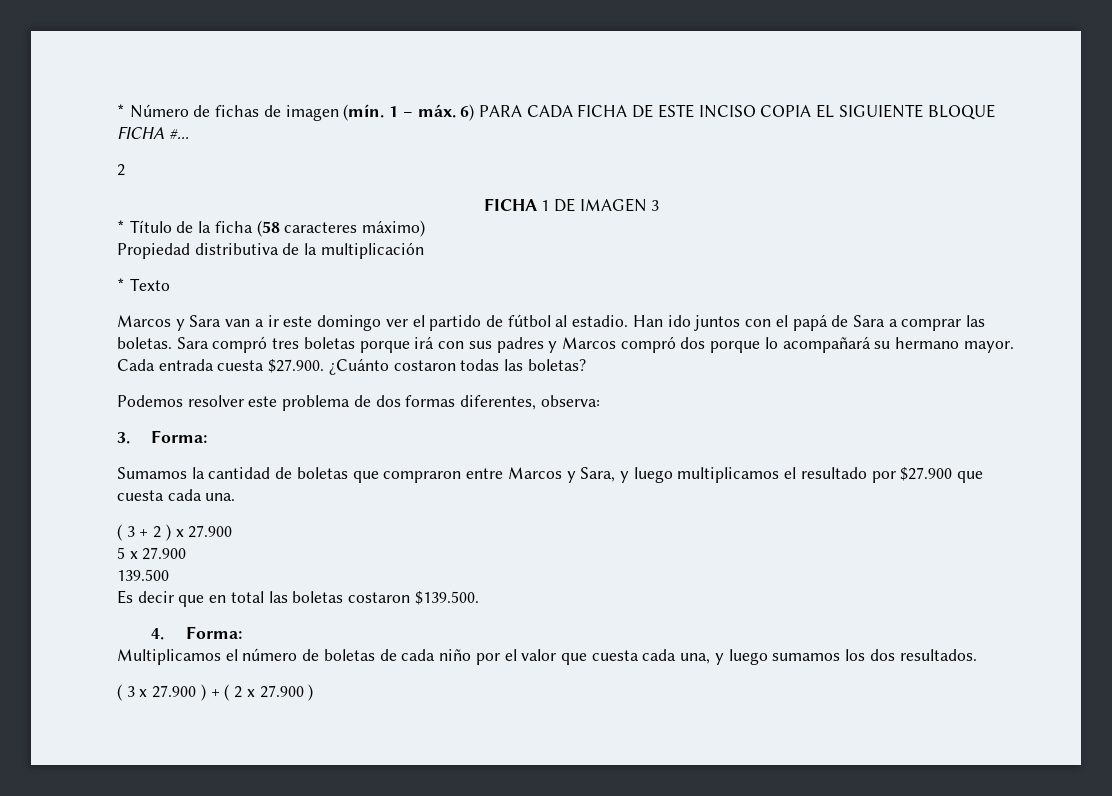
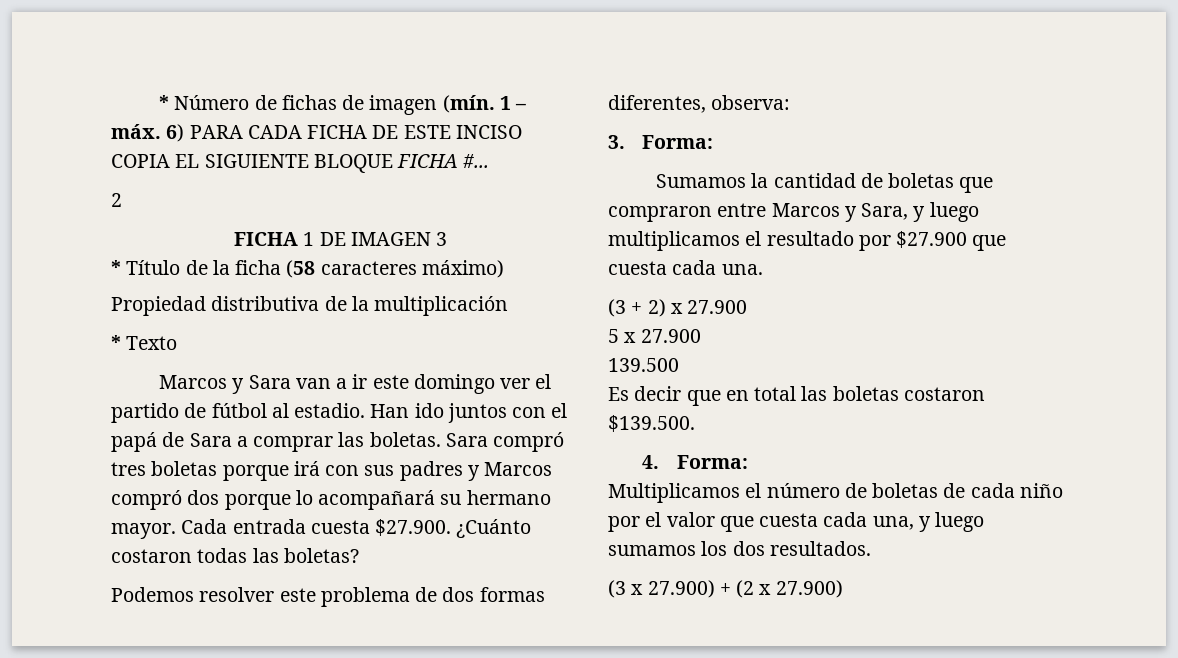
[117,524,171,541] ( 3 + 2 ) -> [608,299,666,317] (3 + 2)
[117,684,314,701] ( 3 x 27.900 ) + ( 2 x 27.900 ) -> [608,580,843,598] (3 x 27.900) + (2 x 27.900)

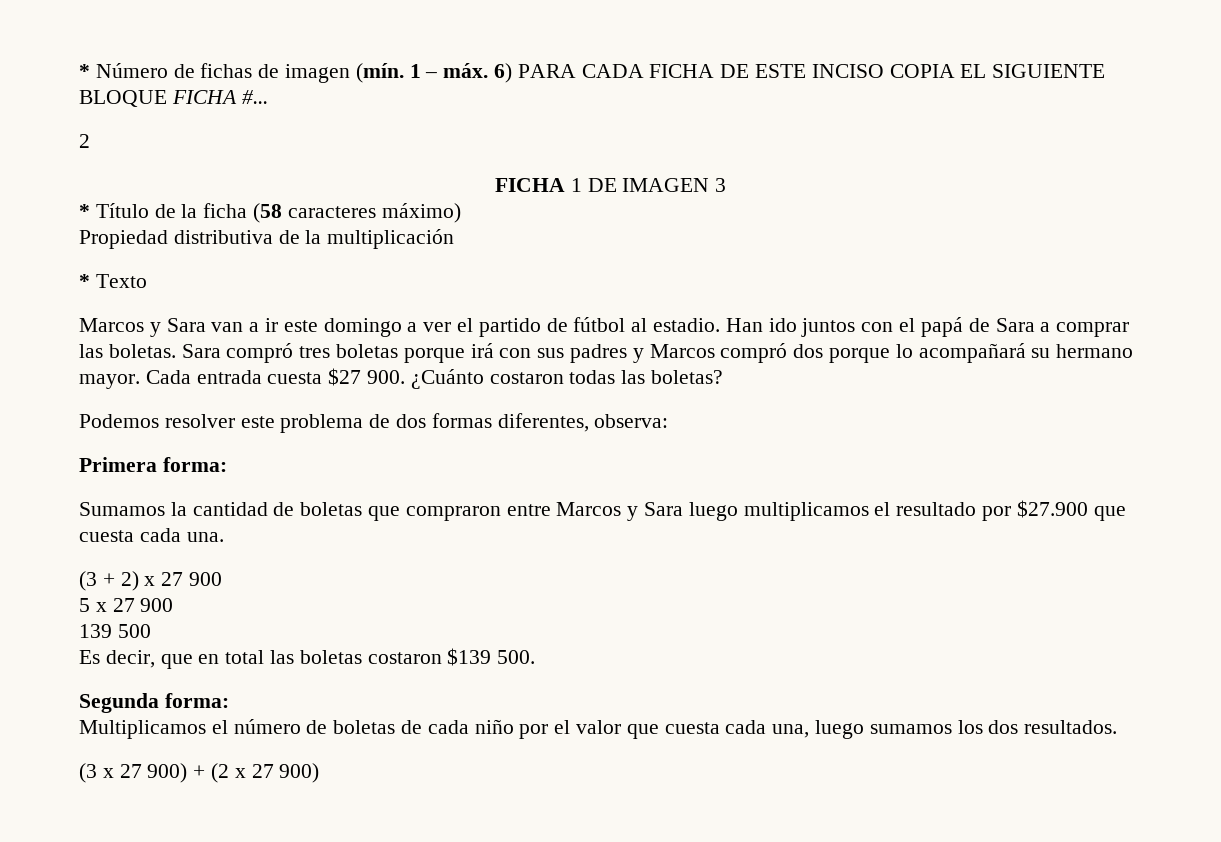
(495, 384) none -> [407,322,418,332] a
[375,519,452,536] $27.900. -> [328,368,406,386] $27 900.
[608,135,714,149] 3. Forma: -> [79,457,227,472] Primera forma:
[861,203,926,222] Sara, y -> [644,502,684,516] Sara
[687,300,748,314] 27.900 -> [161,572,223,586] 27 900
[640,329,701,343] [608,358,679,372] 27.900 // 139.500 -> [112,598,174,612] [79,624,151,638] 27 900 // 139 500
[634,386,682,401] decir -> [105,650,155,668] decir,
[608,415,695,432] [642,455,748,469] $139.500. // 4. Forma: -> [447,648,536,666] [79,693,229,713] $139 500. // Segunda forma:
[918,516,931,532] y -> (810, 731) none
[647,580,715,598] 27.900) -> [119,763,188,783] 27 900)
[775,580,843,598] 27.900) -> [251,763,320,783] 27 900)

